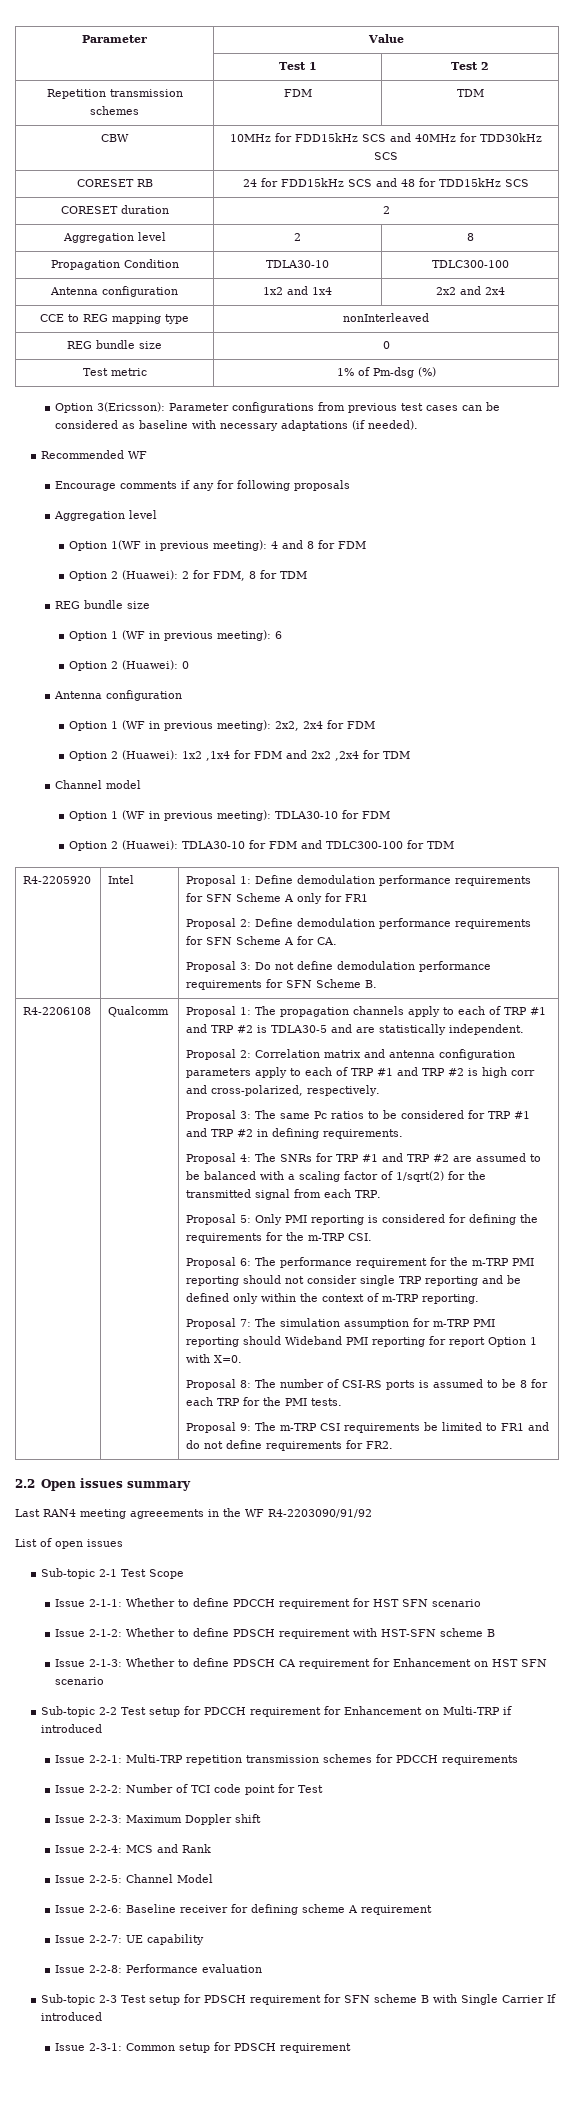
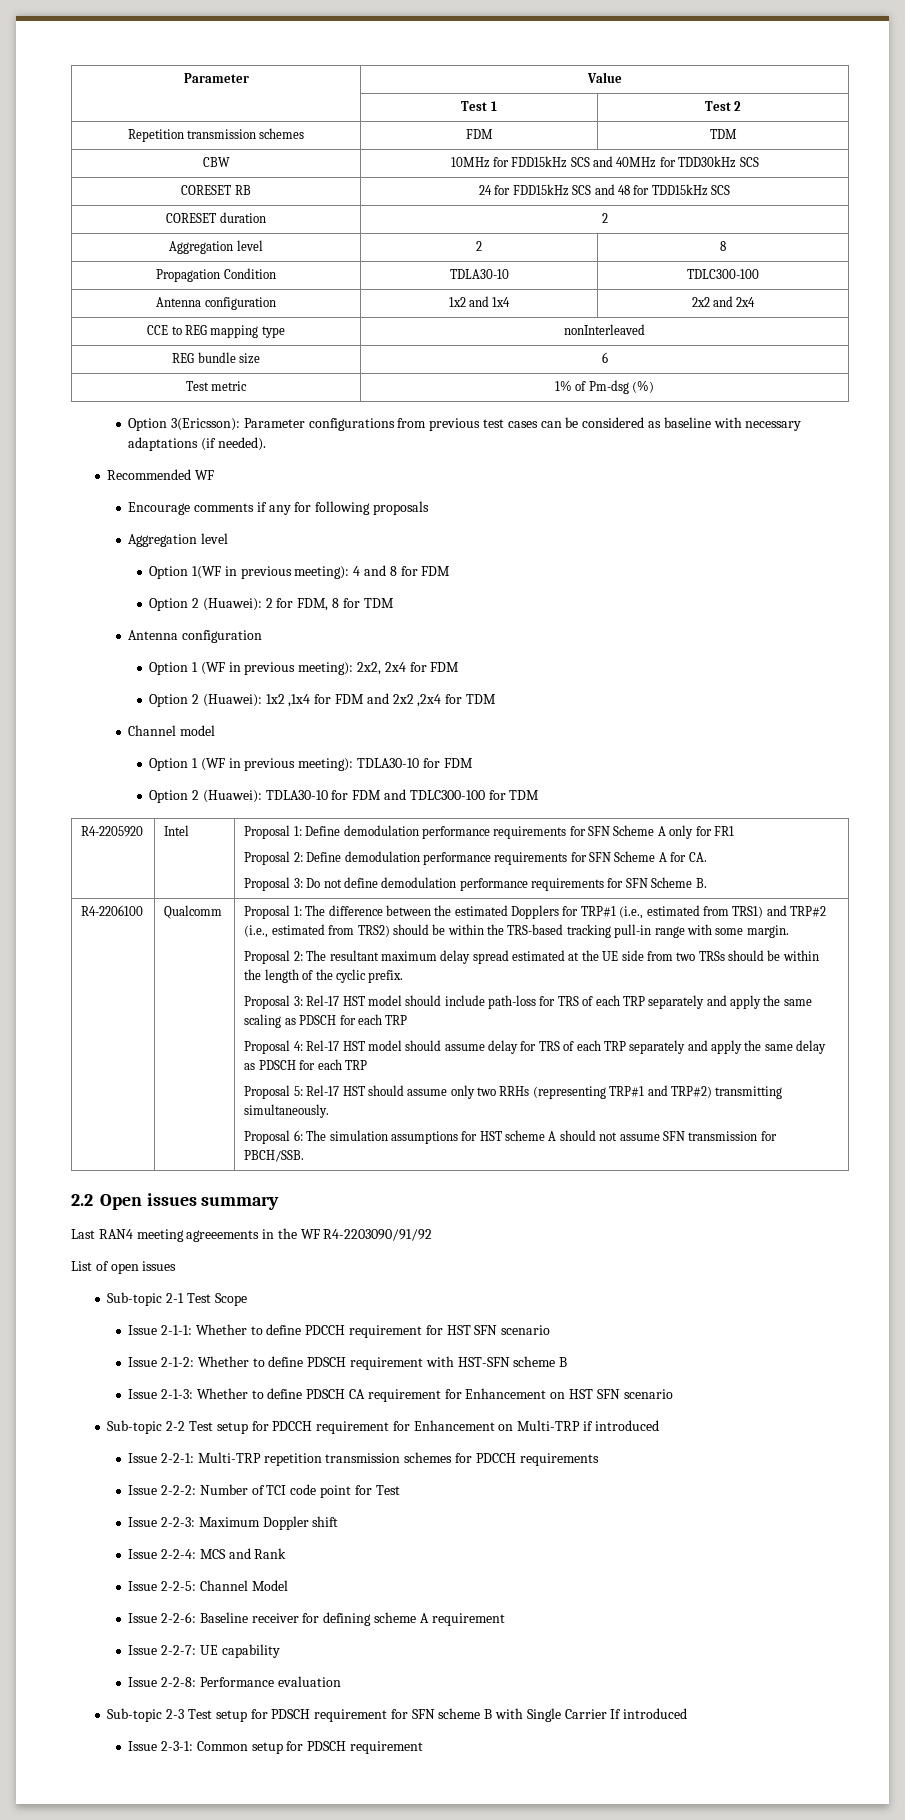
[382,341,390,349] 0 -> [601,352,608,363] 6
[54,600,150,609] [68,630,282,641] [68,660,189,671] // REG bundle size // Option 1 (WF in previous meeting): 6 // Option 2 (Huawei): 0 -> (394, 603) none
[23,1007,92,1015] R4-2206108 -> [81,905,144,916] R4-2206100
[280,1006,547,1017] [186,1024,525,1035] [186,1049,516,1060] [186,1067,536,1078] [186,1085,381,1096] [186,1110,531,1121] [186,1128,404,1139] [186,1153,542,1164] [186,1171,487,1182] [186,1189,382,1200] [186,1214,539,1225] [186,1232,373,1243] [186,1257,535,1268] [186,1275,522,1286] [186,1293,480,1304] [186,1318,496,1329] [186,1336,538,1347] [186,1354,243,1363] [186,1379,549,1390] [186,1397,343,1406] [186,1422,550,1433] [186,1440,394,1451] propagation channels apply to each of TRP #1 and TRP #2 is TDLA30-5 and are statistically independent. // Proposal 2: Correlation matrix and antenna configuration parameters apply to each of TRP #1 and TRP #2 is high corr and cross-polarized, respectively. // Proposal 3: The same Pc ratios to be considered for TRP #1 and TRP #2 in defining requirements. // Proposal 4: The SNRs for TRP #1 and TRP #2 are assumed to be balanced with a scaling factor of 1/sqrt(2) for the transmitted signal from each TRP. // Proposal 5: Only PMI reporting is considered for defining the requirements for the m-TRP CSI. // Proposal 6: The performance requirement for the m-TRP PMI reporting should not consider single TRP reporting and be defined only within the context of m-TRP reporting. // Proposal 7: The simulation assumption for m-TRP PMI reporting should Wideband PMI reporting for report Option 1 with X=0. // Proposal 8: The number of CSI-RS ports is assumed to be 8 for each TRP for the PMI tests. // Proposal 9: The m-TRP CSI requirements be limited to FR1 and do not define requirements for FR2. -> [328,905,827,919] [244,924,789,938] [244,950,819,964] [244,969,404,983] [244,995,812,1009] [244,1014,408,1028] [244,1040,827,1054] [244,1059,367,1070] [244,1085,783,1099] [244,1104,330,1118] [244,1130,777,1144] [244,1150,305,1162] difference between the estimated Dopplers for TRP#1 (i.e., estimated from TRS1) and TRP#2 (i.e., estimated from TRS2) should be within the TRS-based tracking pull-in range with some margin. // Proposal 2: The resultant maximum delay spread estimated at the UE side from two TRSs should be within the length of the cyclic prefix. // Proposal 3: Rel-17 HST model should include path-loss for TRS of each TRP separately and apply the same scaling as PDSCH for each TRP // Proposal 4: Rel-17 HST model should assume delay for TRS of each TRP separately and apply the same delay as PDSCH for each TRP // Proposal 5: Rel-17 HST should assume only two RRHs (representing TRP#1 and TRP#2) transmitting simultaneously. // Proposal 6: The simulation assumptions for HST scheme A should not assume SFN transmission for PBCH/SSB.

